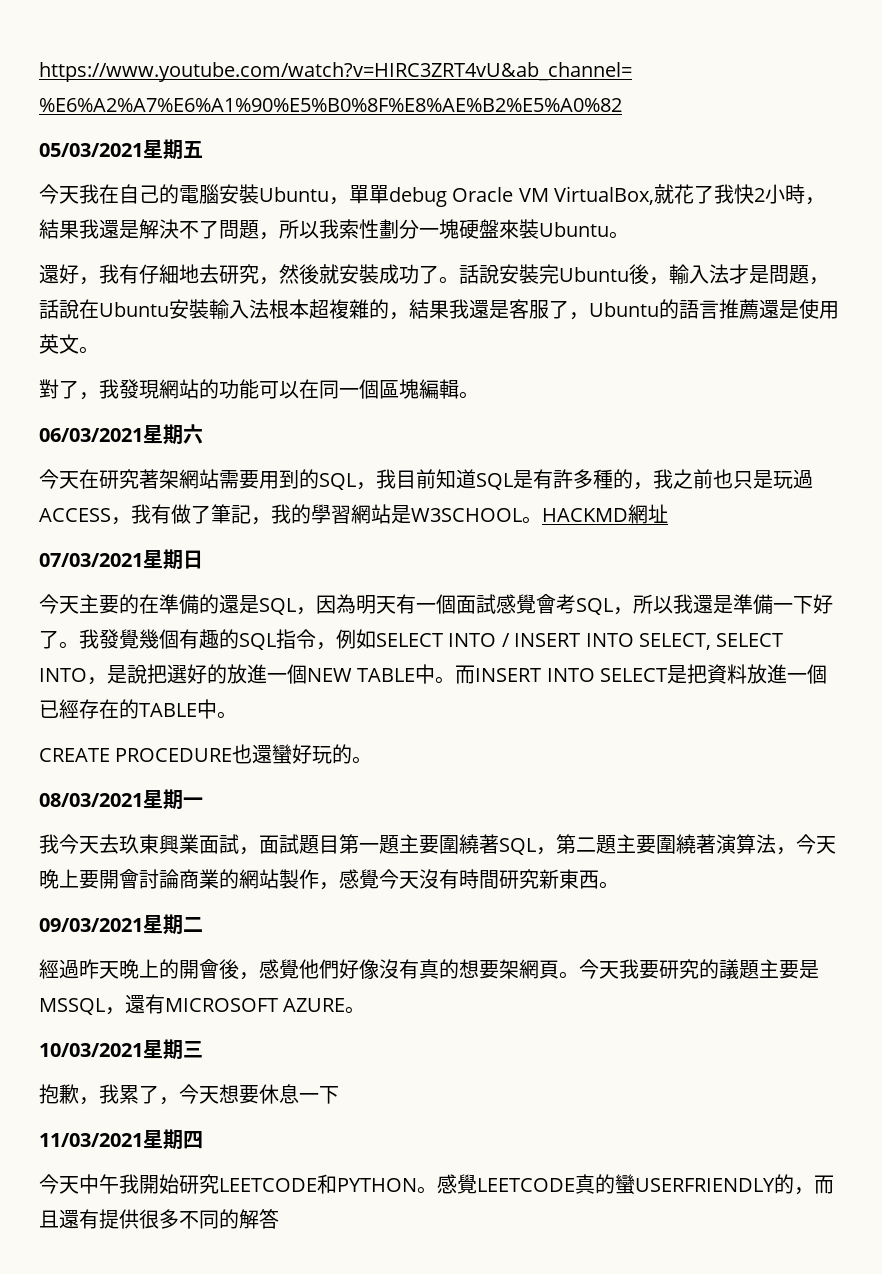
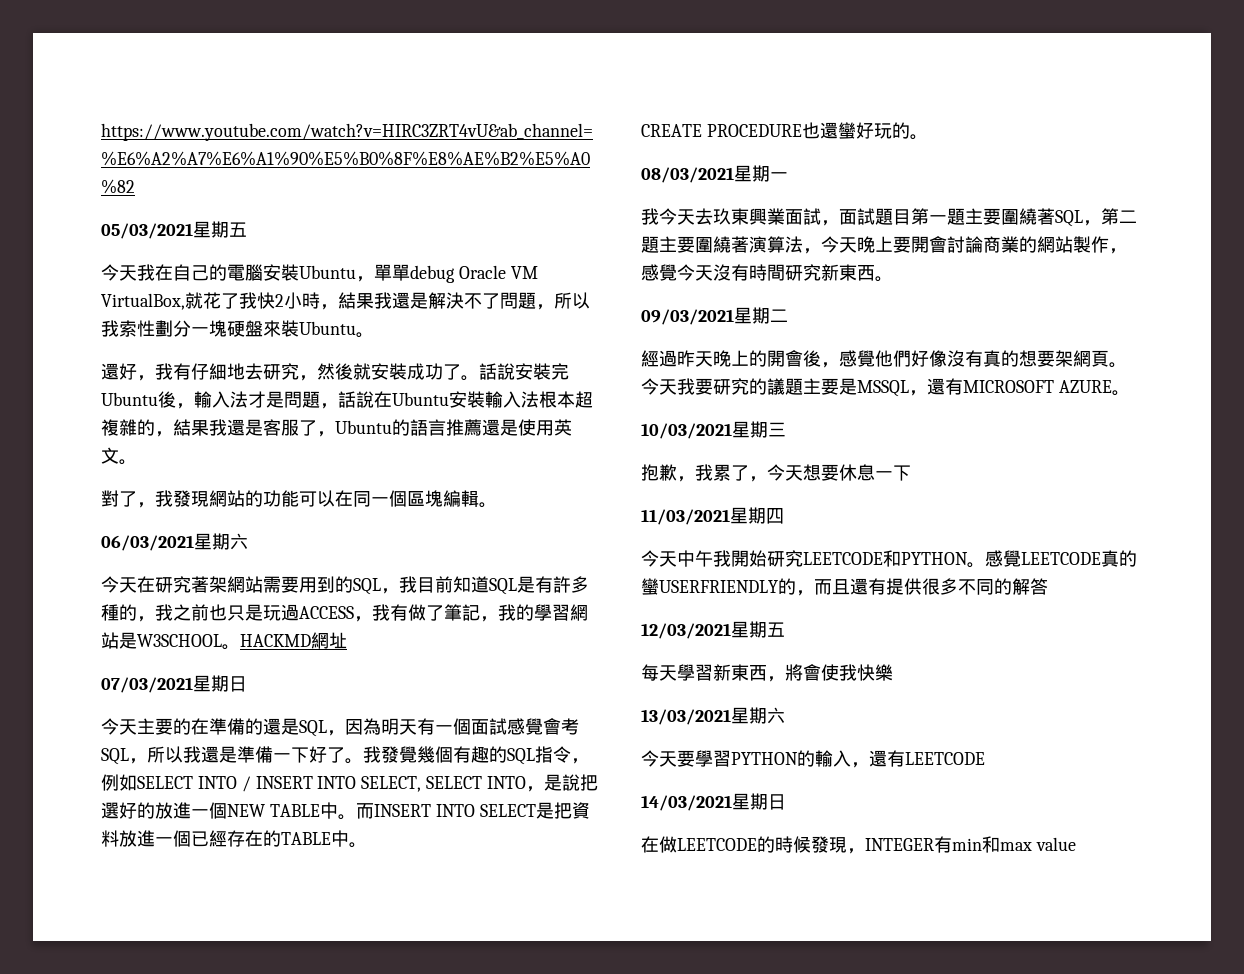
(279, 1219) none -> [641,621,785,639] [641,664,893,682] [641,707,785,725] [641,750,985,768] [641,793,786,811] [641,836,1076,854] // 12/03/2021星期五 // 每天學習新東西，將會使我快樂 // 13/03/2021星期六 // 今天要學習PYTHON的輸入，還有LEETCODE // 14/03/2021星期日 // 在做LEETCODE的時候發現，INTEGER有min和max value

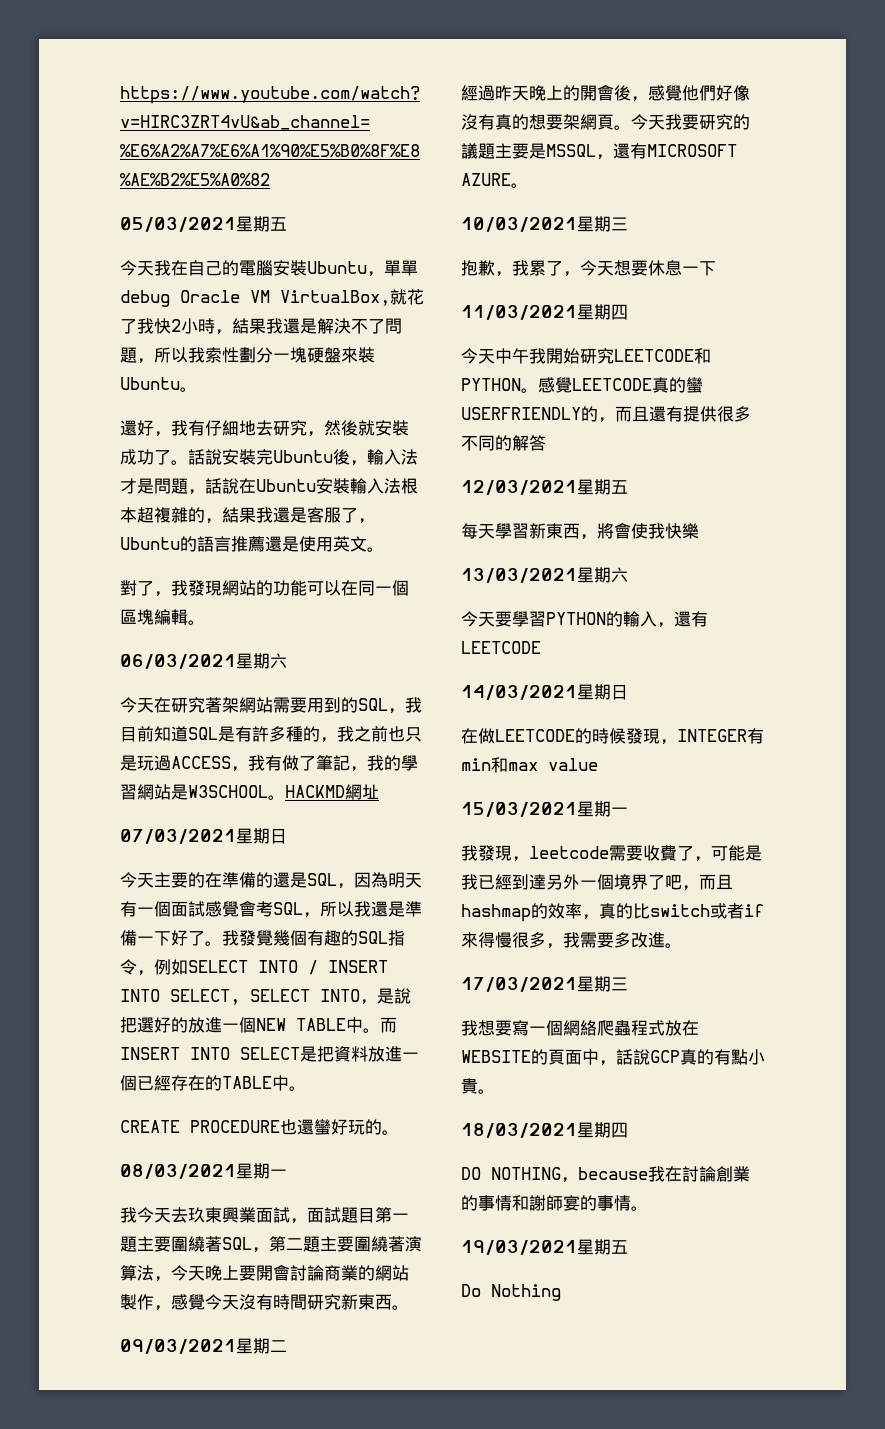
(1076, 844) none -> [461,801,628,817] [461,845,762,862] [461,874,733,891] [461,903,764,922] [461,932,682,949] [461,976,628,992] [461,1020,699,1036] [461,1049,765,1066] [461,1078,495,1094] [461,1122,628,1138] [461,1166,750,1183] [461,1195,648,1211] [461,1239,628,1255] [461,1284,561,1301] // 15/03/2021星期一 // 我發現，leetcode需要收費了，可能是我已經到達另外一個境界了吧，而且hashmap的效率，真的比switch或者if來得慢很多，我需要多改進。 // 17/03/2021星期三 // 我想要寫一個網絡爬蟲程式放在WEBSITE的頁面中，話說GCP真的有點小貴。 // 18/03/2021星期四 // DO NOTHING，because我在討論創業的事情和謝師宴的事情。 // 19/03/2021星期五 // Do Nothing

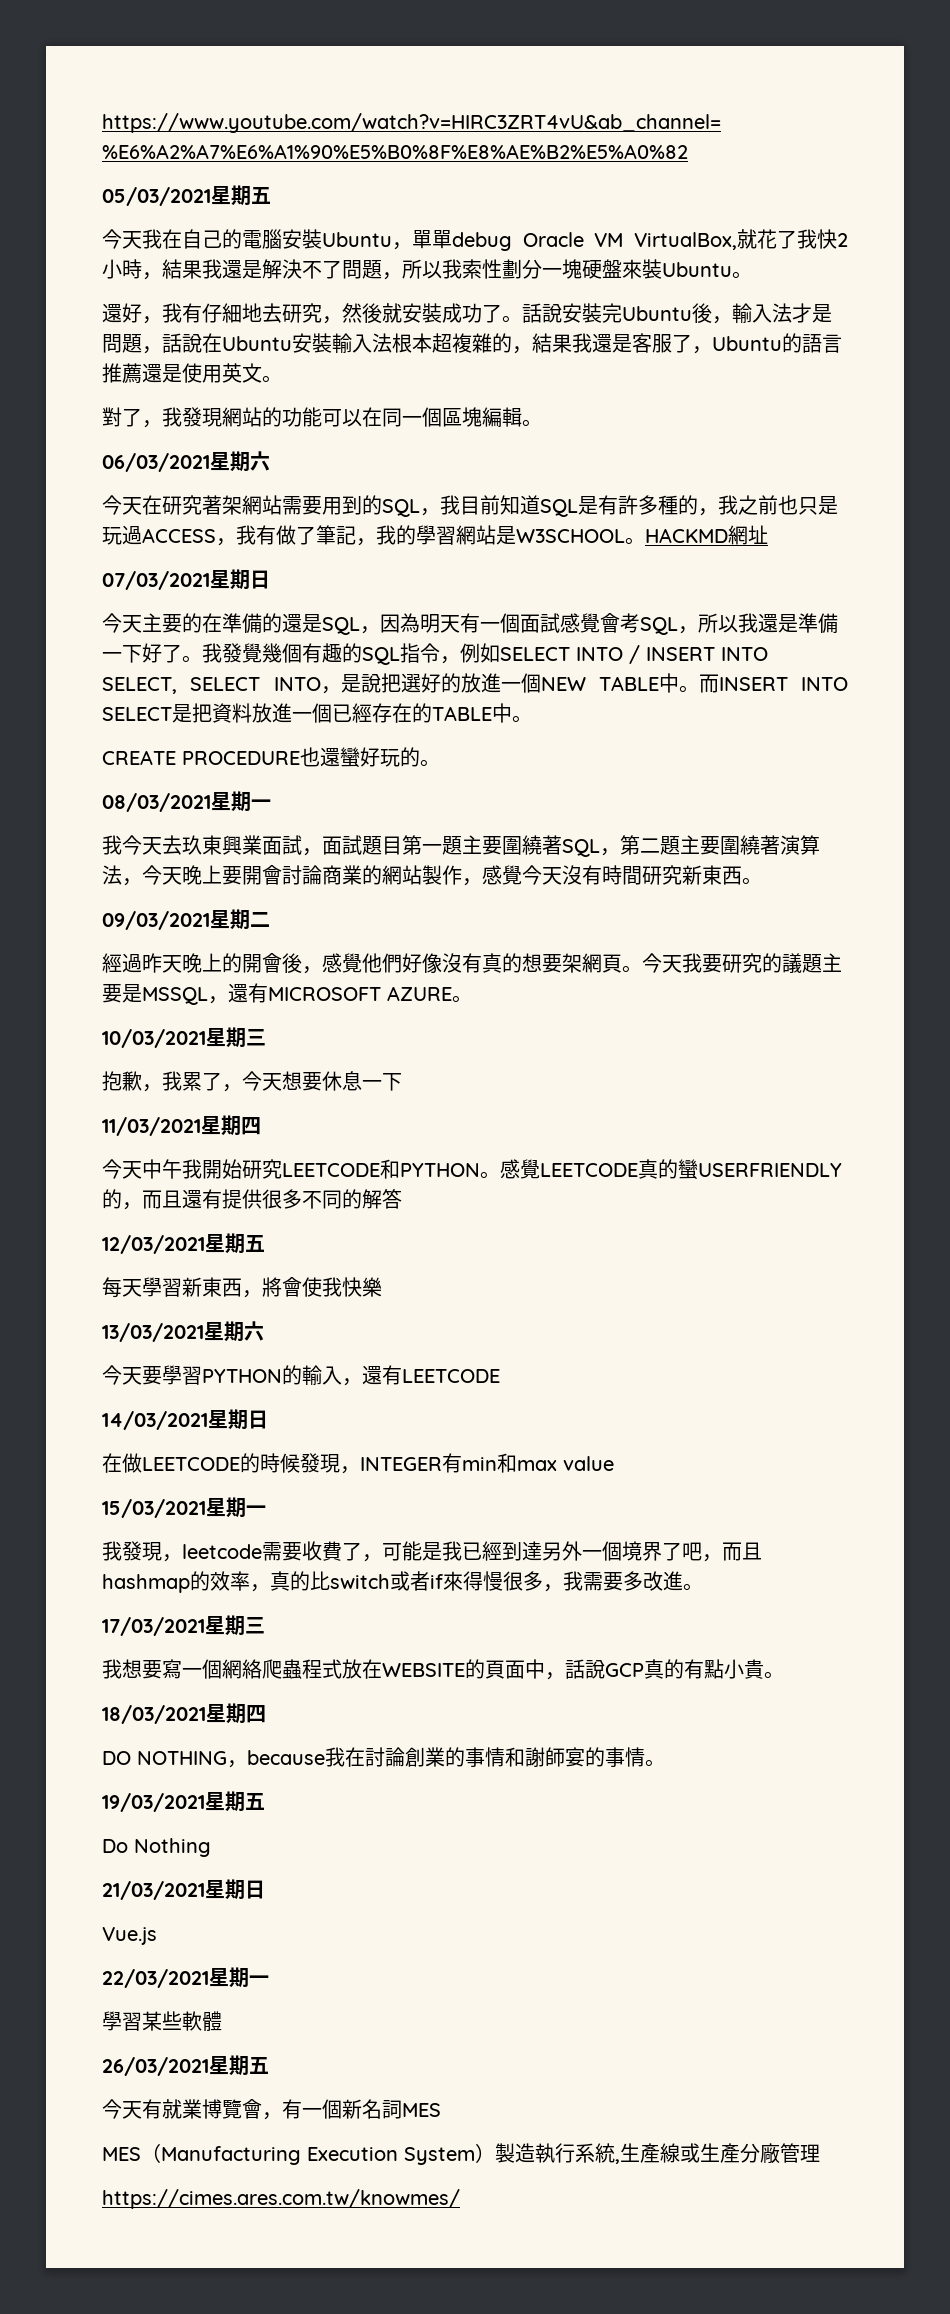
(561, 1292) none -> [102,1879,265,1900] [102,1927,157,1945] [102,1967,269,1988] [102,2011,222,2031] [102,2055,269,2076] [102,2099,441,2120] [102,2143,820,2165] [102,2189,460,2209] // 21/03/2021星期日 // Vue.js // 22/03/2021星期一 // 學習某些軟體 // 26/03/2021星期五 // 今天有就業博覽會，有一個新名詞MES // MES（Manufacturing Execution System）製造執行系統,生產線或生產分廠管理 // https://cimes.ares.com.tw/knowmes/

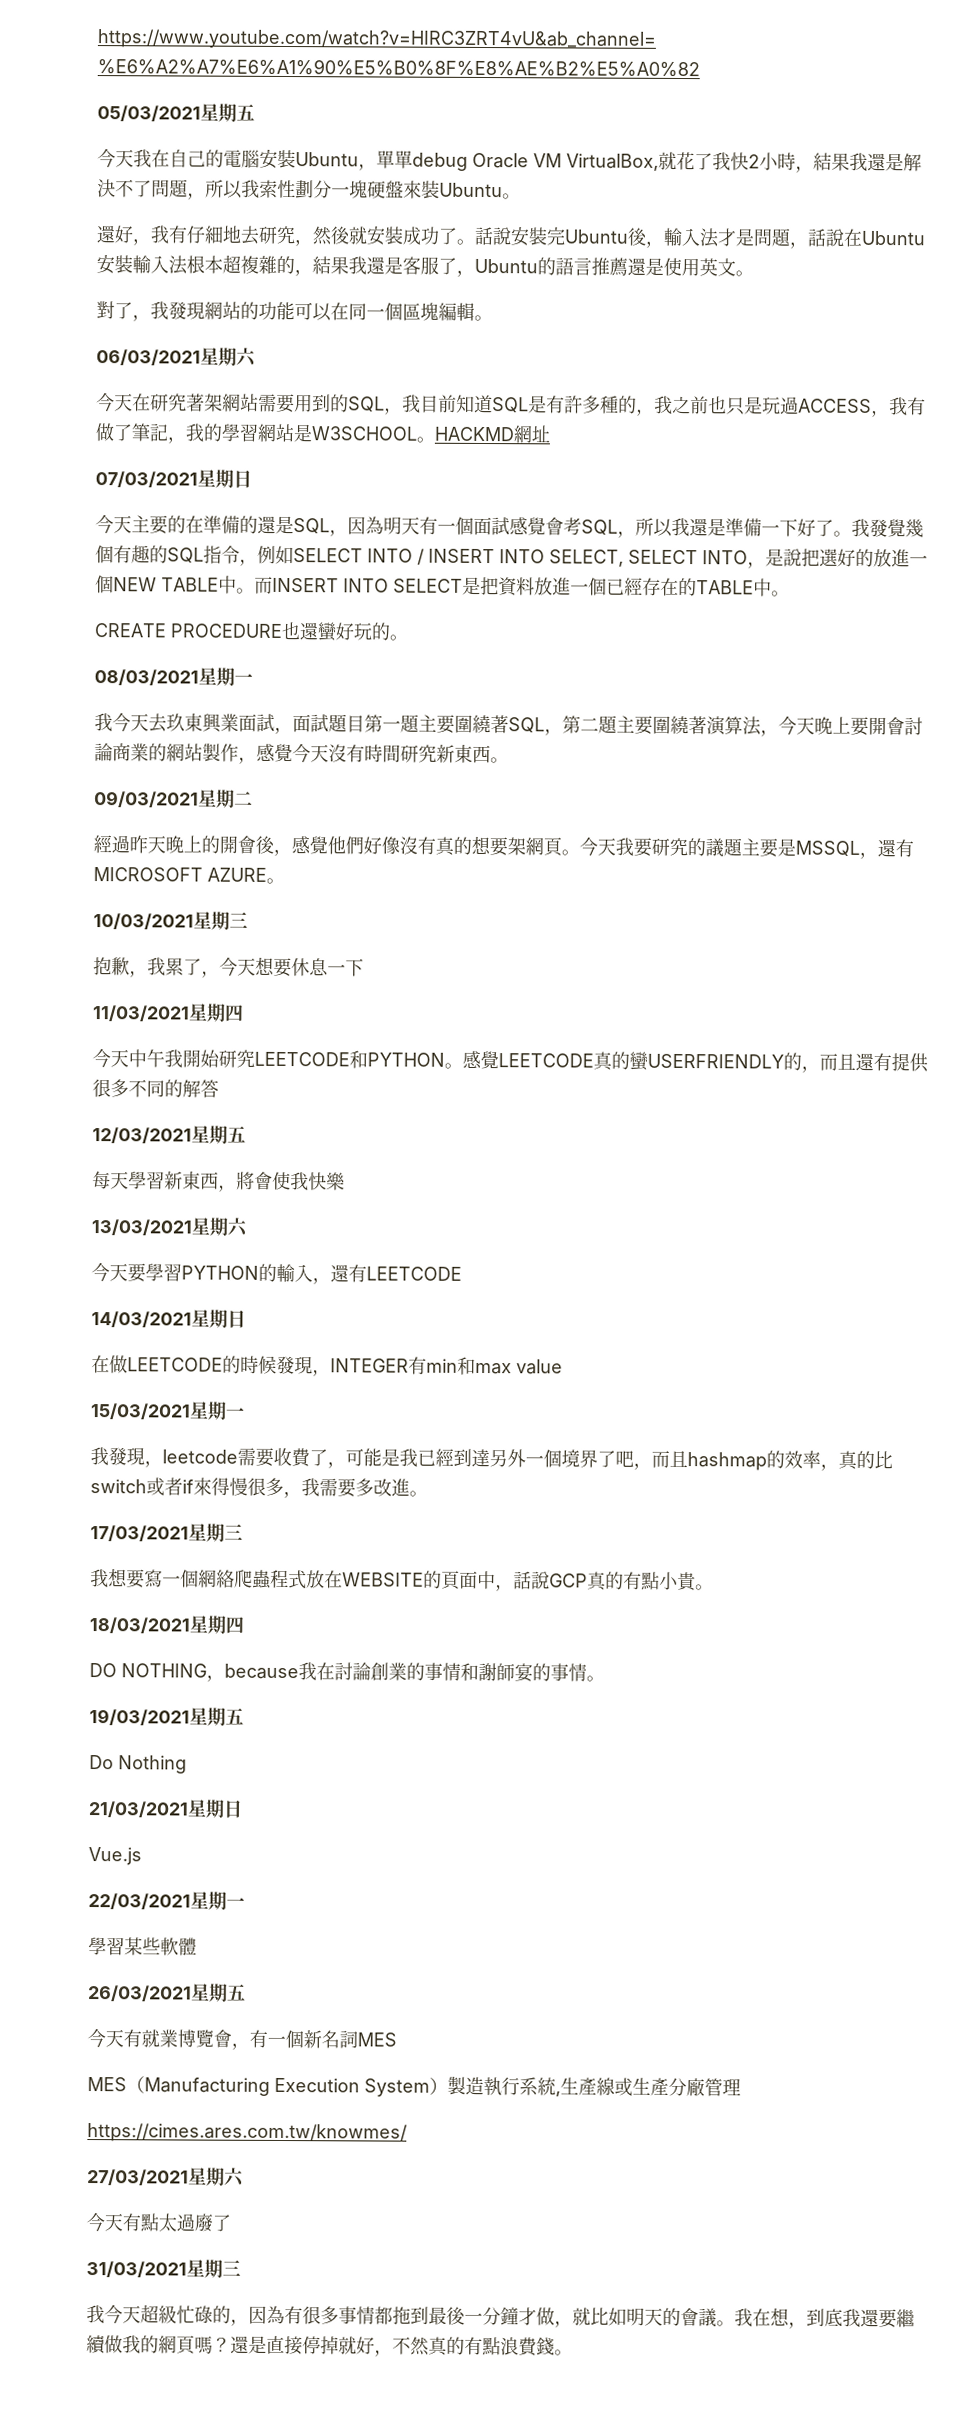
(460, 2199) none -> [87,2167,245,2187] [86,2213,231,2233] [86,2259,241,2278] [86,2304,915,2329] [86,2335,573,2357] // 27/03/2021星期六 // 今天有點太過廢了 // 31/03/2021星期三 // 我今天超級忙碌的，因為有很多事情都拖到最後一分鐘才做，就比如明天的會議。我在想，到底我還要繼續做我的網頁嗎？還是直接停掉就好，不然真的有點浪費錢。

